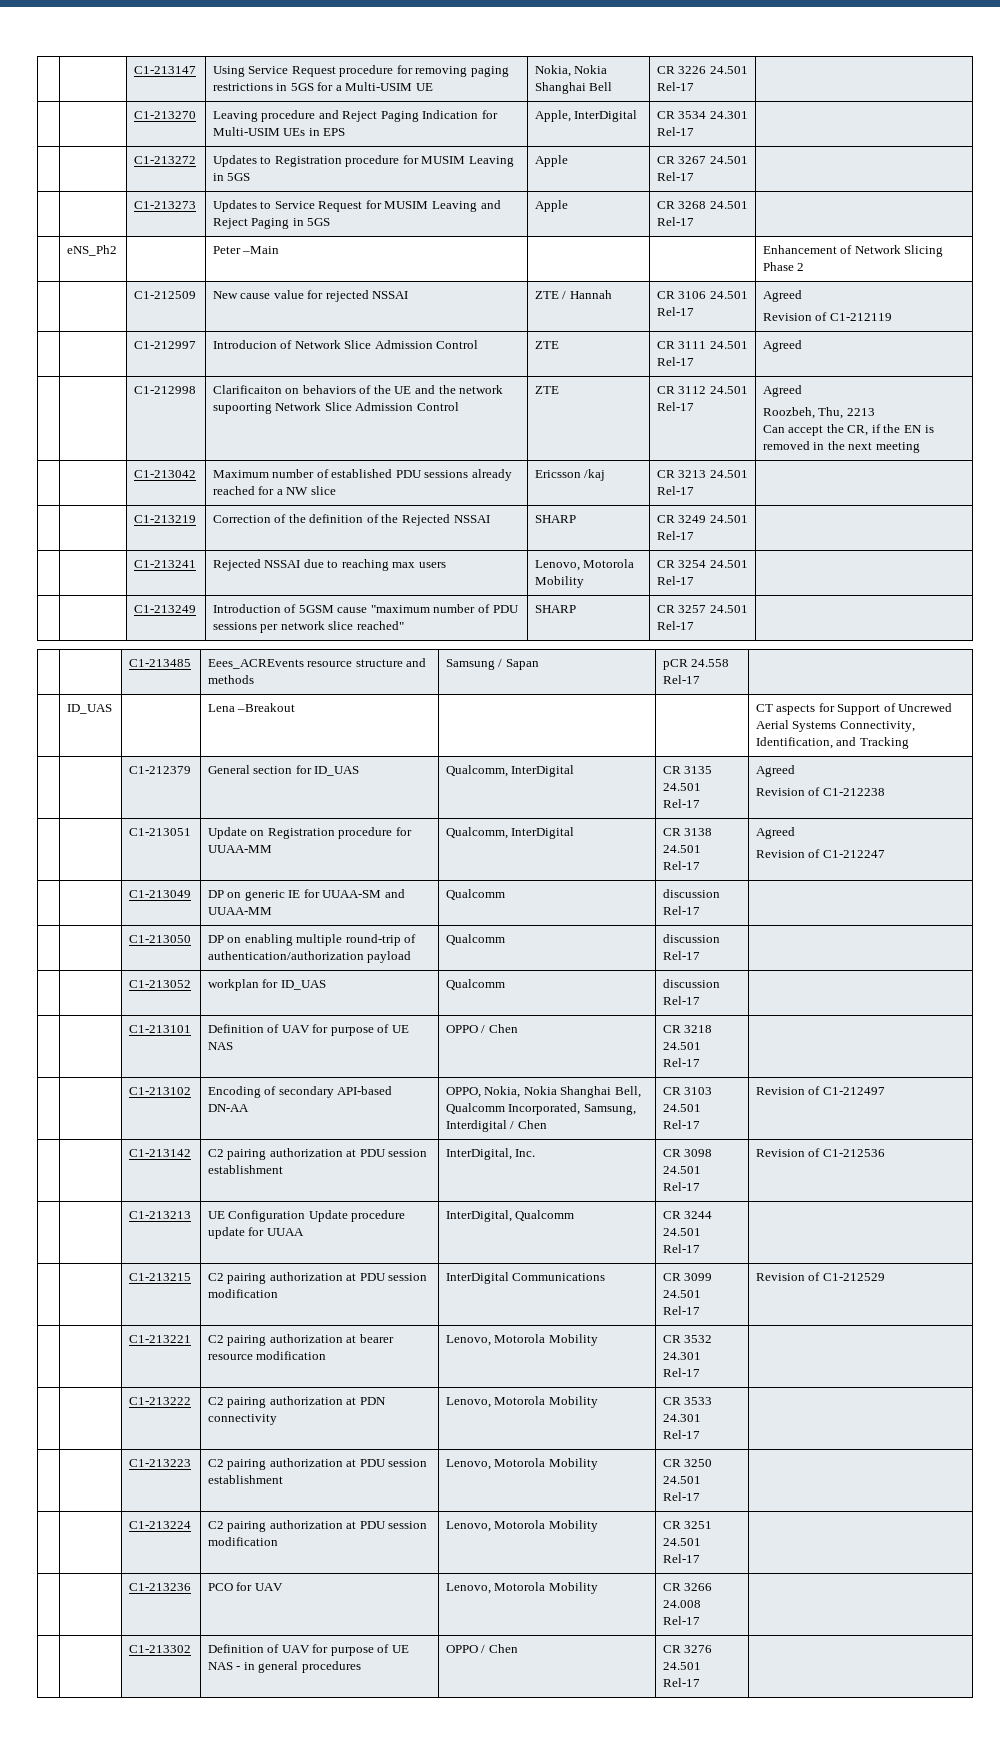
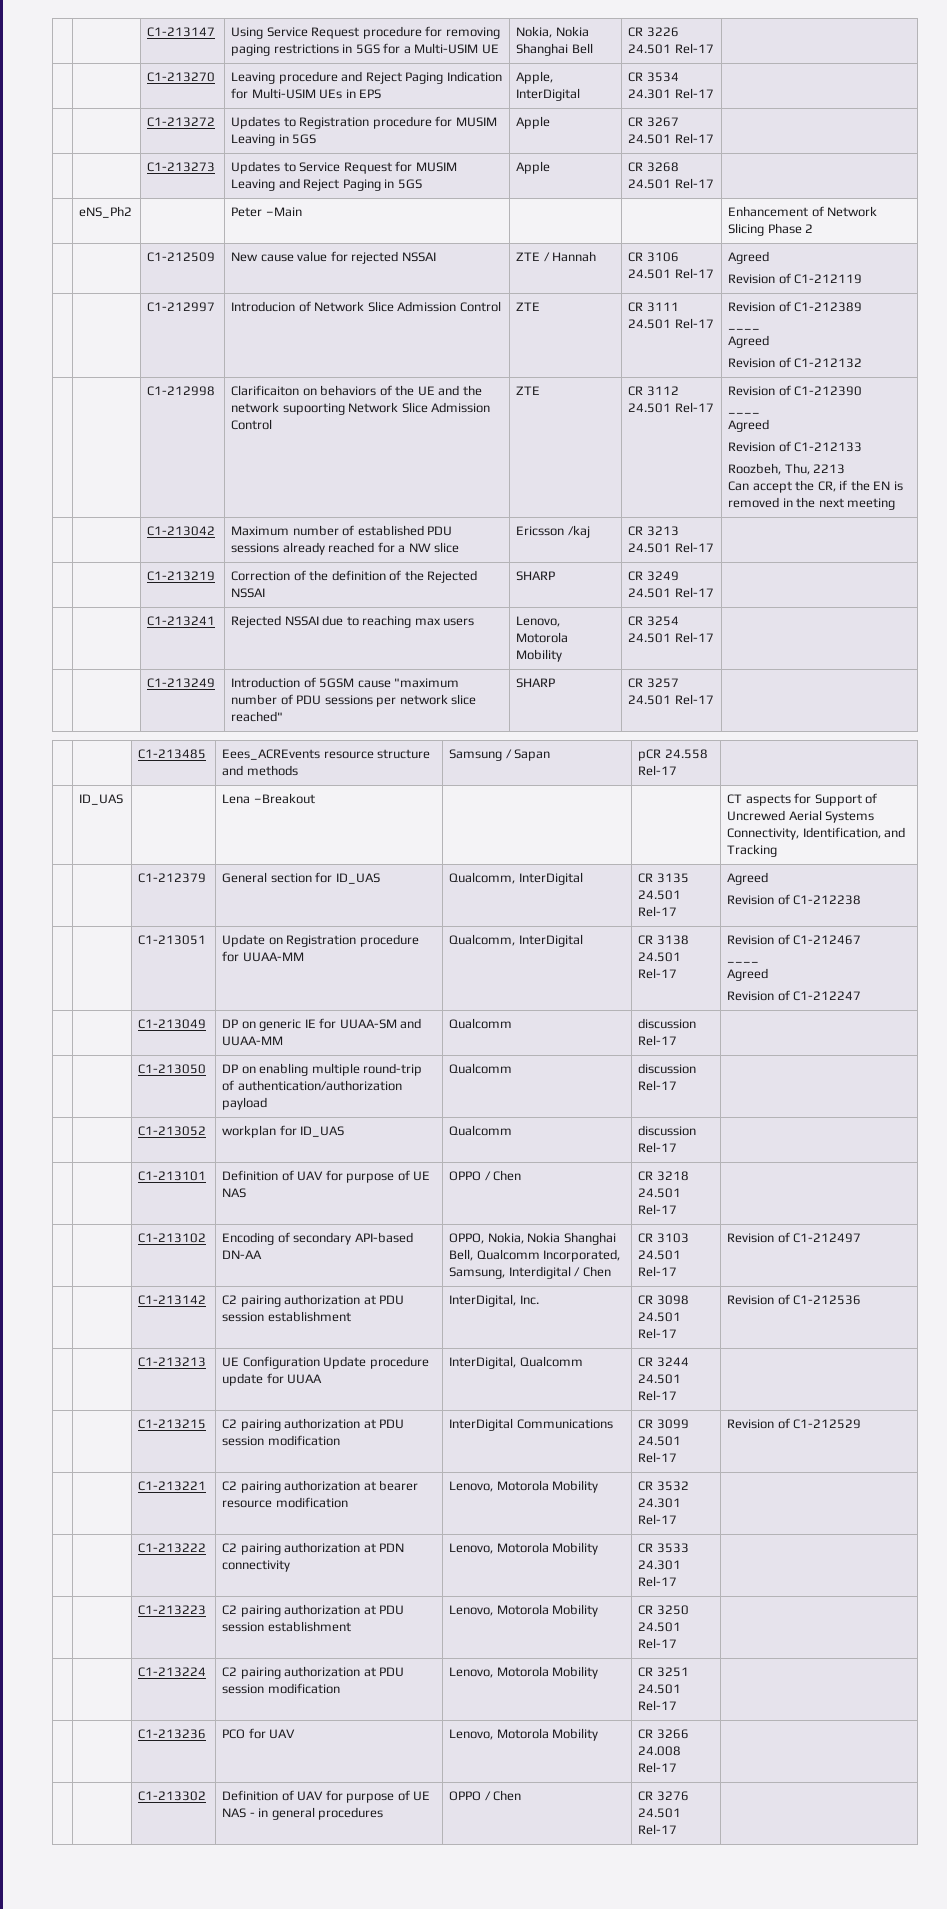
[762,340,802,352] Agreed -> [728,301,863,312] [728,328,761,330] [728,335,770,348] [728,357,863,368] Revision of C1-212389 // ____ // Agreed // Revision of C1-212132
[762,385,802,397] Agreed -> [728,385,863,396] [728,412,761,414] [728,419,770,432] [728,441,863,452] Revision of C1-212390 // ____ // Agreed // Revision of C1-212133
(700, 865) none -> [727,934,862,945] [727,961,760,963] Revision of C1-212467 // ____ //

